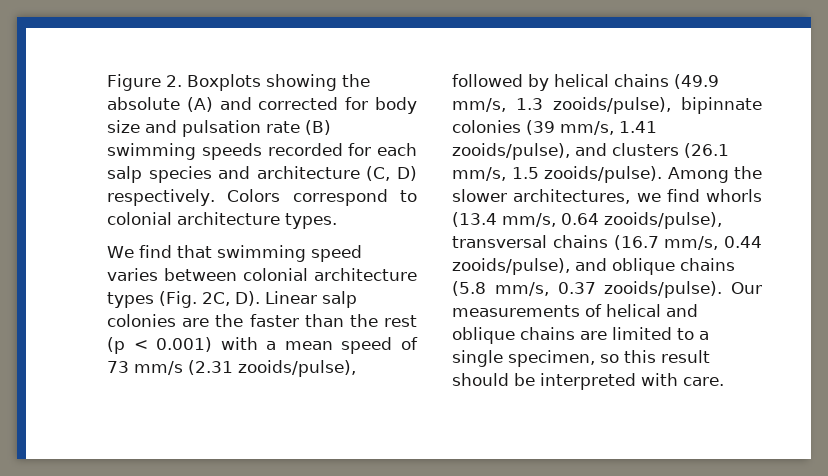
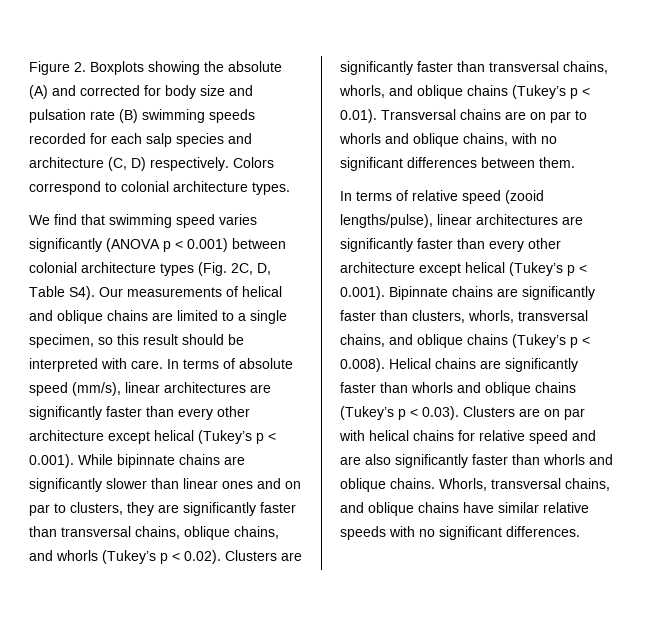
(158, 274) none -> [29,238,228,252] significantly (ANOVA p < 0.001)
[234,291,357,308] [107,314,417,327] [107,337,418,354] [107,360,356,377] [452,74,719,91] [452,97,762,114] [452,120,657,135] [452,143,729,160] [452,166,762,183] [452,189,762,204] [452,212,722,229] [452,235,762,250] [452,258,735,275] [452,281,723,298] D). Linear salp colonies are the faster than the rest (p < 0.001) with a mean speed of 73 mm/s (2.31 zooids/pulse), followed by helical chains (49.9 mm/s, 1.3 zooids/pulse), bipinnate colonies (39 mm/s, 1.41 zooids/pulse), and clusters (26.1 mm/s, 1.5 zooids/pulse). Among the slower architectures, we find whorls (13.4 mm/s, 0.64 zooids/pulse), transversal chains (16.7 mm/s, 0.44 zooids/pulse), and oblique chains (5.8 mm/s, 0.37 zooids/pulse). -> [257,263,271,275] [29,286,95,300] D, Table S4).
(724, 381) none -> [167,358,293,369] [29,382,271,396] [29,406,250,420] [29,430,276,444] [29,454,245,468] [29,478,301,492] [29,502,296,516] [29,526,279,540] [29,550,302,564] [340,61,608,75] [339,85,590,99] [340,109,587,123] [339,133,557,147] [340,157,575,171] [340,190,544,204] [340,214,583,228] [340,238,561,252] [340,262,587,276] [340,286,595,300] [340,310,588,323] [340,334,590,348] [340,358,578,372] [340,382,576,396] [340,406,585,420] [339,430,596,444] [340,454,613,468] [340,478,610,492] [340,502,589,516] [340,526,580,540] In terms of absolute speed (mm/s), linear architectures are significantly faster than every other architecture except helical (Tukey’s p < 0.001). While bipinnate chains are significantly slower than linear ones and on par to clusters, they are significantly faster than transversal chains, oblique chains, and whorls (Tukey’s p < 0.02). Clusters are significantly faster than transversal chains, whorls, and oblique chains (Tukey’s p < 0.01). Transversal chains are on par to whorls and oblique chains, with no significant differences between them. // In terms of relative speed (zooid lengths/pulse), linear architectures are significantly faster than every other architecture except helical (Tukey’s p < 0.001). Bipinnate chains are significantly faster than clusters, whorls, transversal chains, and oblique chains (Tukey’s p < 0.008). Helical chains are significantly faster than whorls and oblique chains (Tukey’s p < 0.03). Clusters are on par with helical chains for relative speed and are also significantly faster than whorls and oblique chains. Whorls, transversal chains, and oblique chains have similar relative speeds with no significant differences.

